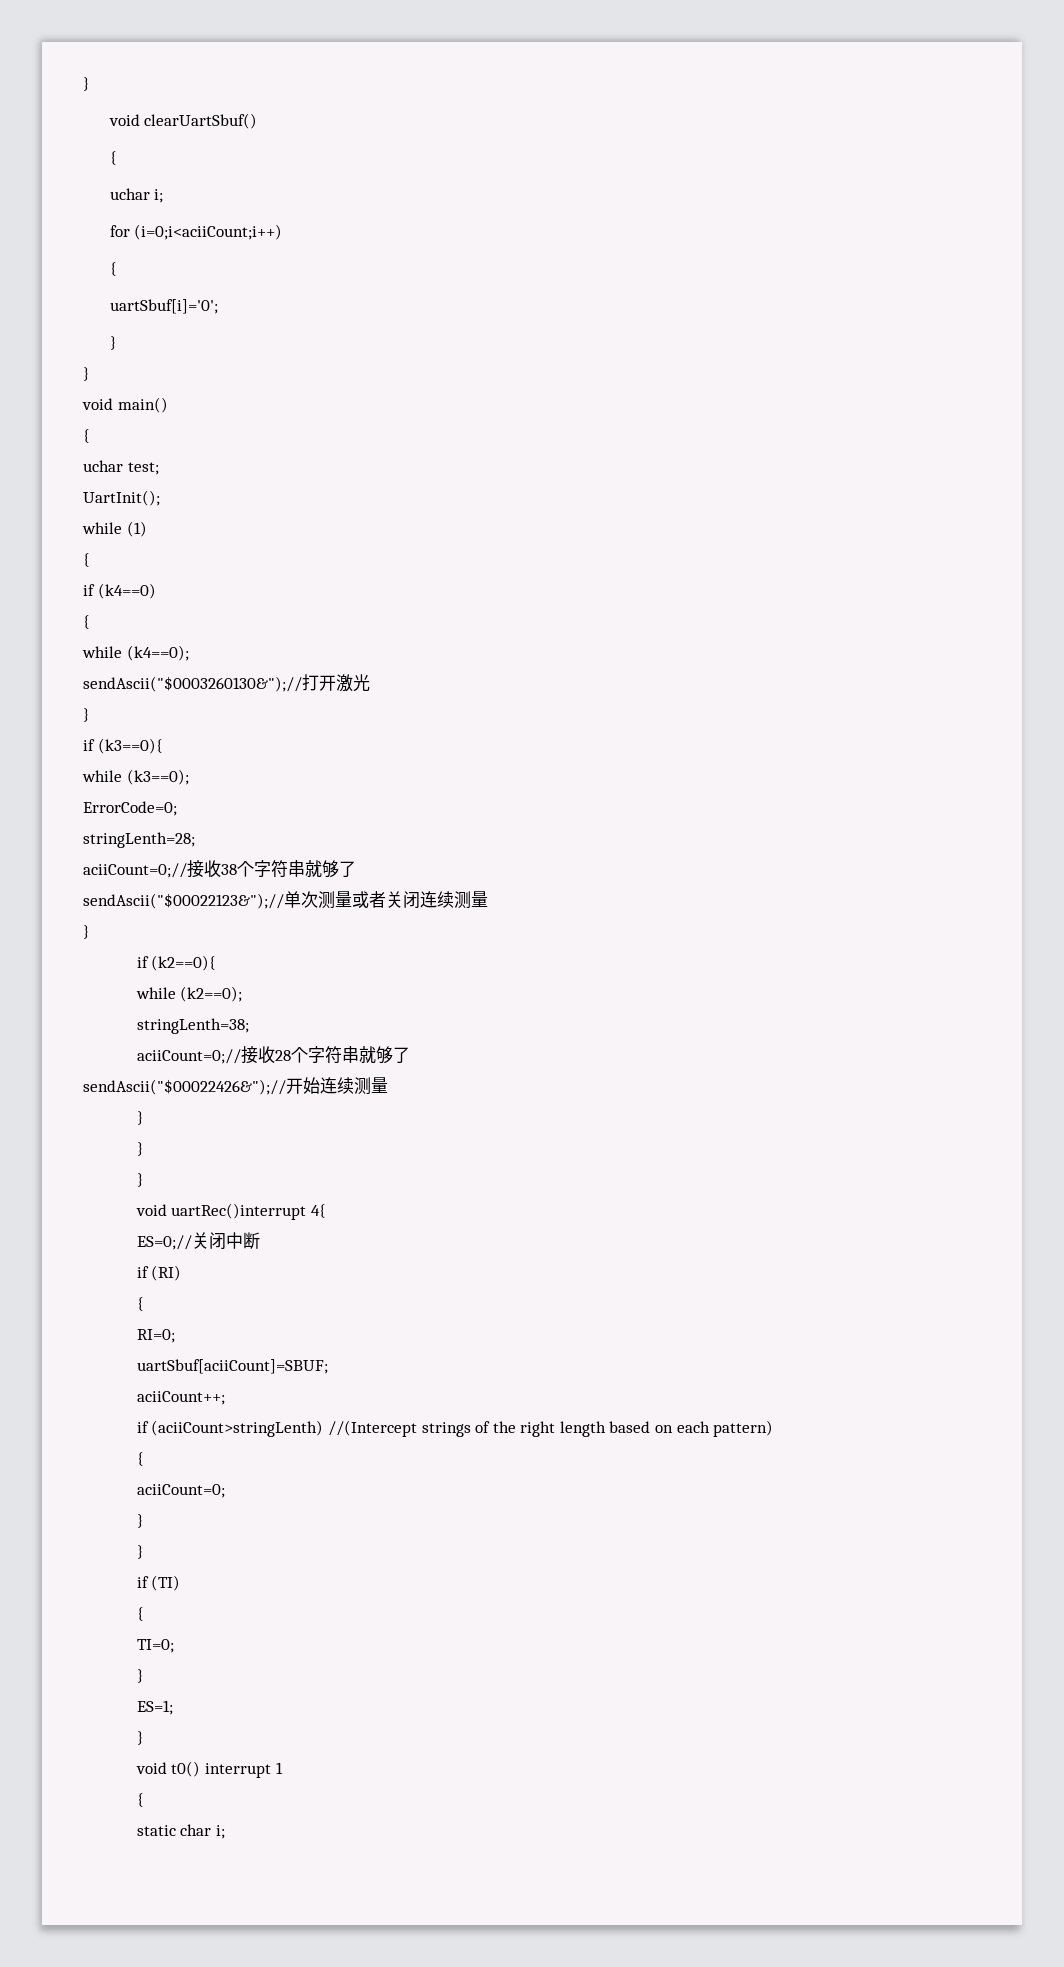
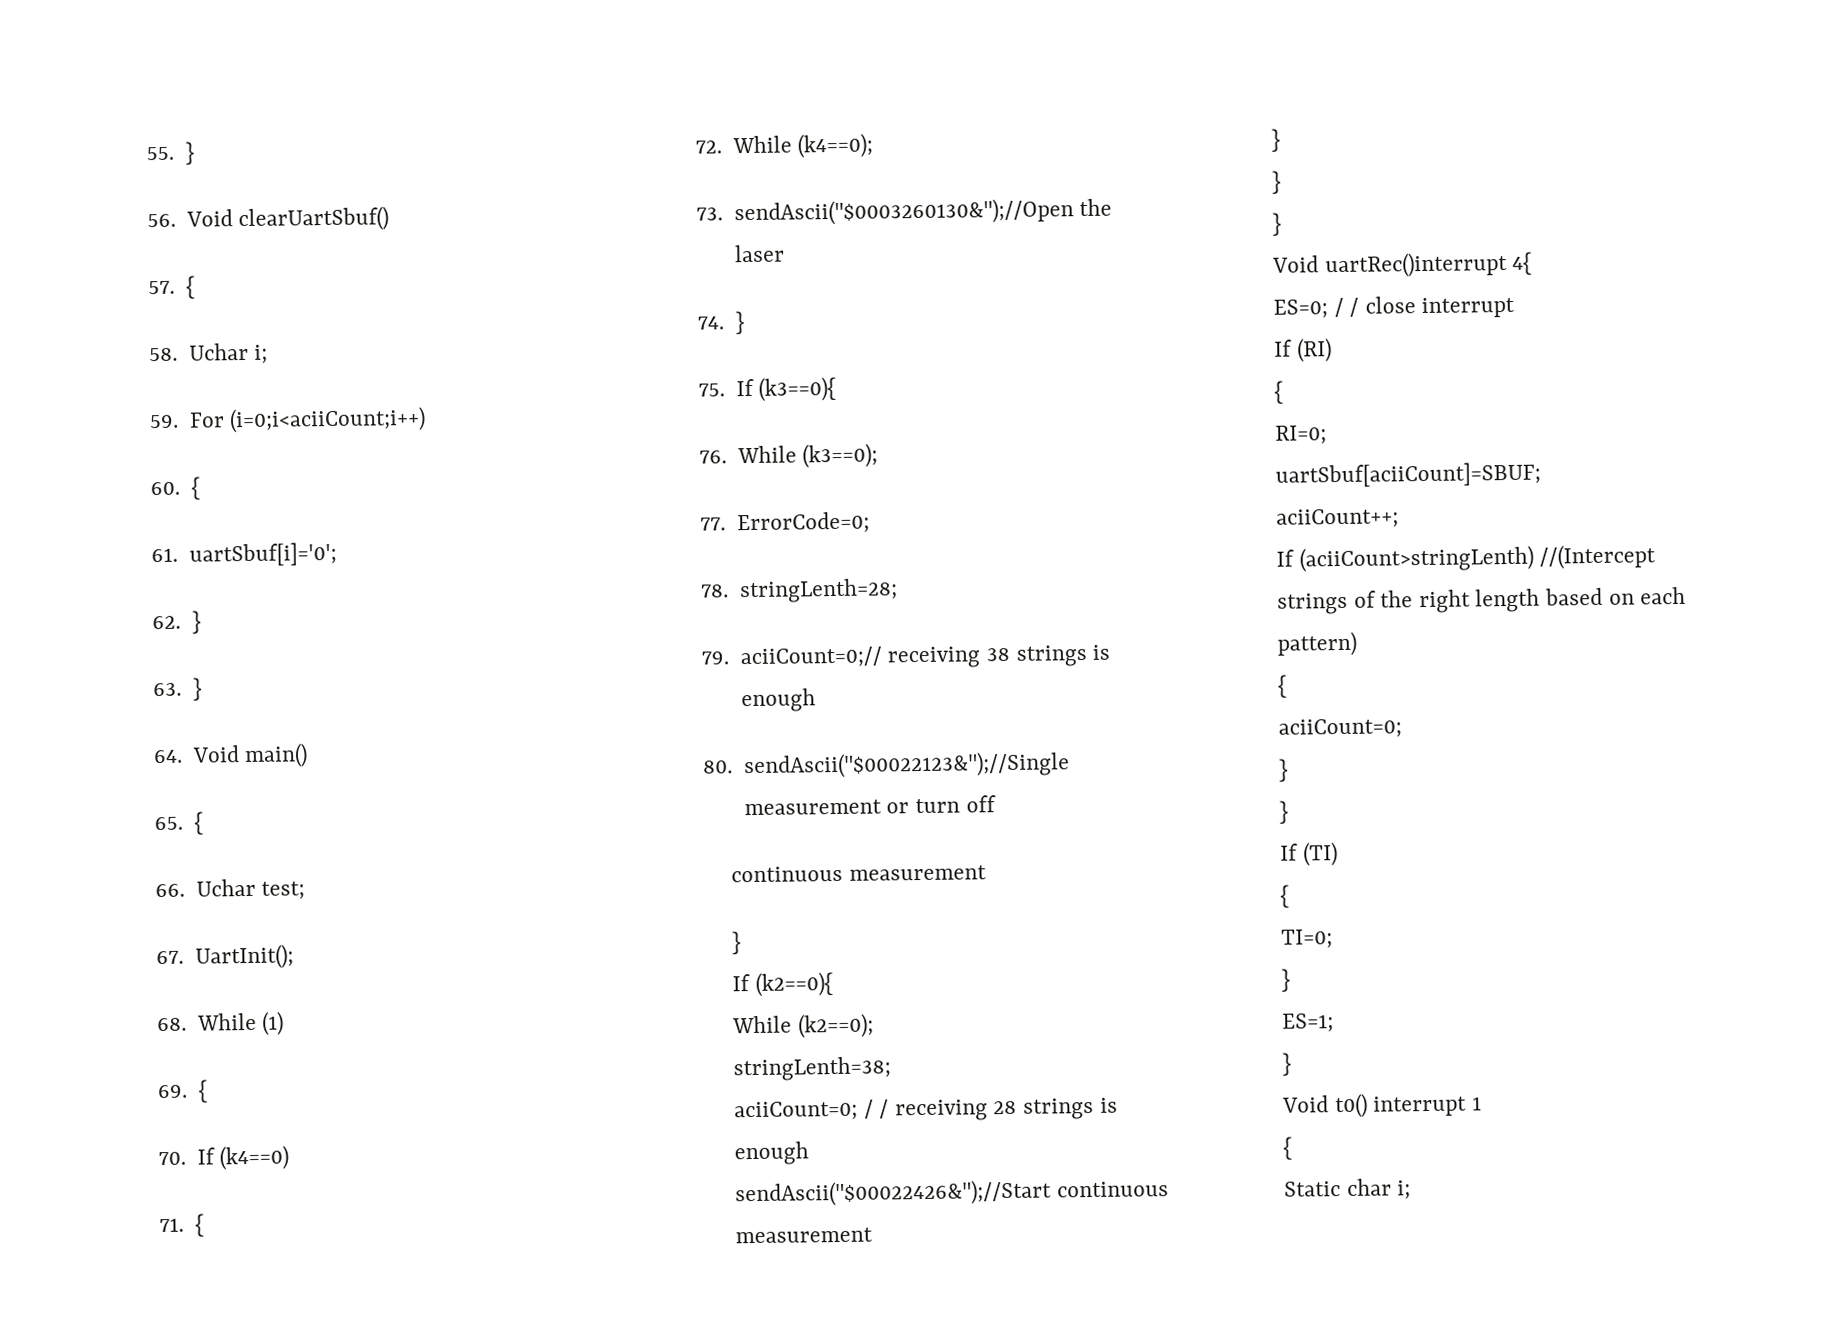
[83,77,90,91] [108,114,140,126] } // void -> [145,141,194,165] [146,209,233,228] 55. } // 56. Void
[109,151,117,165] [109,188,150,200] { // uchar -> [147,275,195,299] [148,342,249,362] 57. { // 58. Uchar
[109,225,130,237] for -> [148,412,225,429] 59. For
[109,262,117,276] { // -> [149,476,200,500] [150,547,178,563] 60. { // 61.
[109,336,117,350] [83,367,90,381] [82,397,168,413] [83,429,90,443] [83,460,159,475] [83,490,160,506] [82,521,147,537] [83,553,90,567] [83,583,156,599] [83,615,90,629] [82,645,189,661] [83,674,370,692] [83,708,90,722] [83,738,163,754] [82,769,189,785] [83,801,177,816] [83,832,195,848] [83,860,356,878] [83,891,488,909] [83,925,90,939] [136,956,149,968] } // } // void main() // { // uchar test; // UartInit(); // while (1) // { // if (k4==0) // { // while (k4==0); // sendAscii("$0003260130&");//打开激光 // } // if (k3==0){ // while (k3==0); // ErrorCode=0; // stringLenth=28; // aciiCount=0;//接收38个字符串就够了 // sendAscii("$00022123&");//单次测量或者关闭连续测量 // } // if -> [151,610,201,634] [152,677,202,701] [152,743,309,769] [153,811,203,835] [154,878,306,900] [155,944,294,970] [156,1011,285,1036] [156,1079,208,1103] [157,1145,290,1171] [158,1213,204,1237] [694,133,874,159] [695,198,1113,227] [733,244,785,263] [696,311,745,335] [697,376,837,402] [698,443,879,469] [699,511,870,535] [699,578,898,604] [700,644,1111,669] [740,688,816,713] [702,751,1070,780] [743,795,996,816] [731,865,987,883] [732,931,742,955] [732,974,751,992] 62. } // 63. } // 64. Void main() // 65. { // 66. Uchar test; // 67. UartInit(); // 68. While (1) // 69. { // 70. If (k4==0) // 71. { // 72. While (k4==0); // 73. sendAscii("$0003260130&");//Open the laser // 74. } // 75. If (k3==0){ // 76. While (k3==0); // 77. ErrorCode=0; // 78. stringLenth=28; // 79. aciiCount=0;// receiving 38 strings is enough // 80. sendAscii("$00022123&");//Single measurement or turn off // continuous measurement // } // If
[135,987,176,999] while -> [732,1015,793,1034] While
[136,1046,410,1064] [83,1077,388,1095] aciiCount=0;//接收28个字符串就够了 // sendAscii("$00022426&");//开始连续测量 -> [734,1097,1118,1122] [734,1141,810,1166] [735,1179,1169,1208] [735,1227,874,1244] aciiCount=0; / / receiving 28 strings is enough // sendAscii("$00022426&");//Start continuous measurement
[135,1204,167,1216] void -> [1272,255,1320,273] Void
[136,1232,260,1250] [136,1266,149,1278] ES=0;//关闭中断 // if -> [1273,296,1516,319] [1274,339,1293,357] ES=0; / / close interrupt // If
[136,1421,149,1433] if -> [1276,549,1295,567] If
[136,1576,149,1588] if -> [1280,843,1299,861] If
[135,1762,167,1774] void -> [1282,1095,1330,1113] Void
[136,1825,176,1836] static -> [1284,1181,1342,1197] Static

